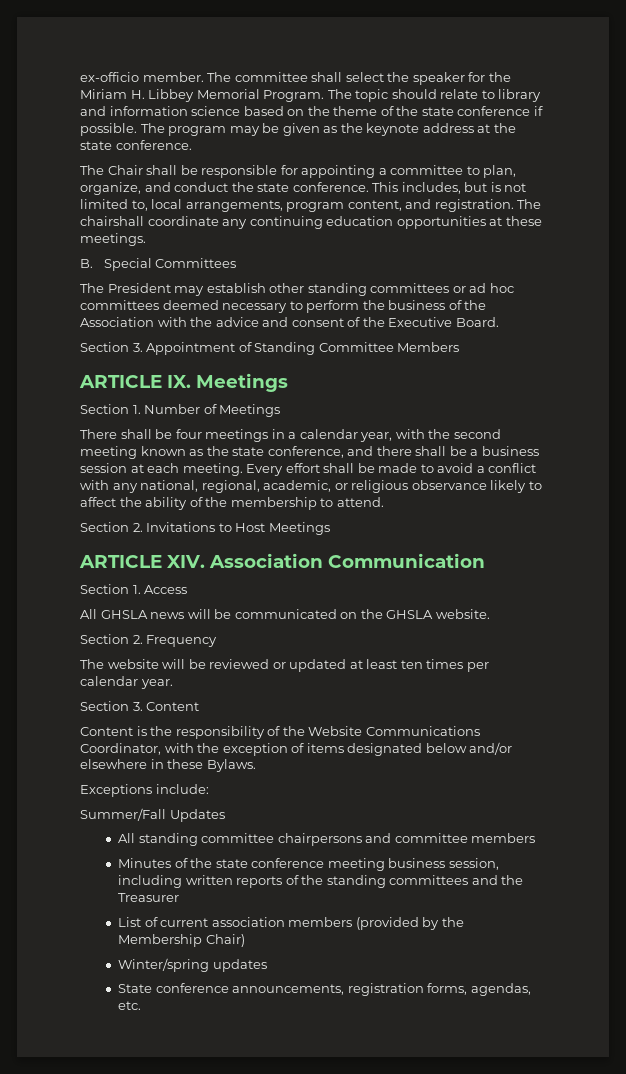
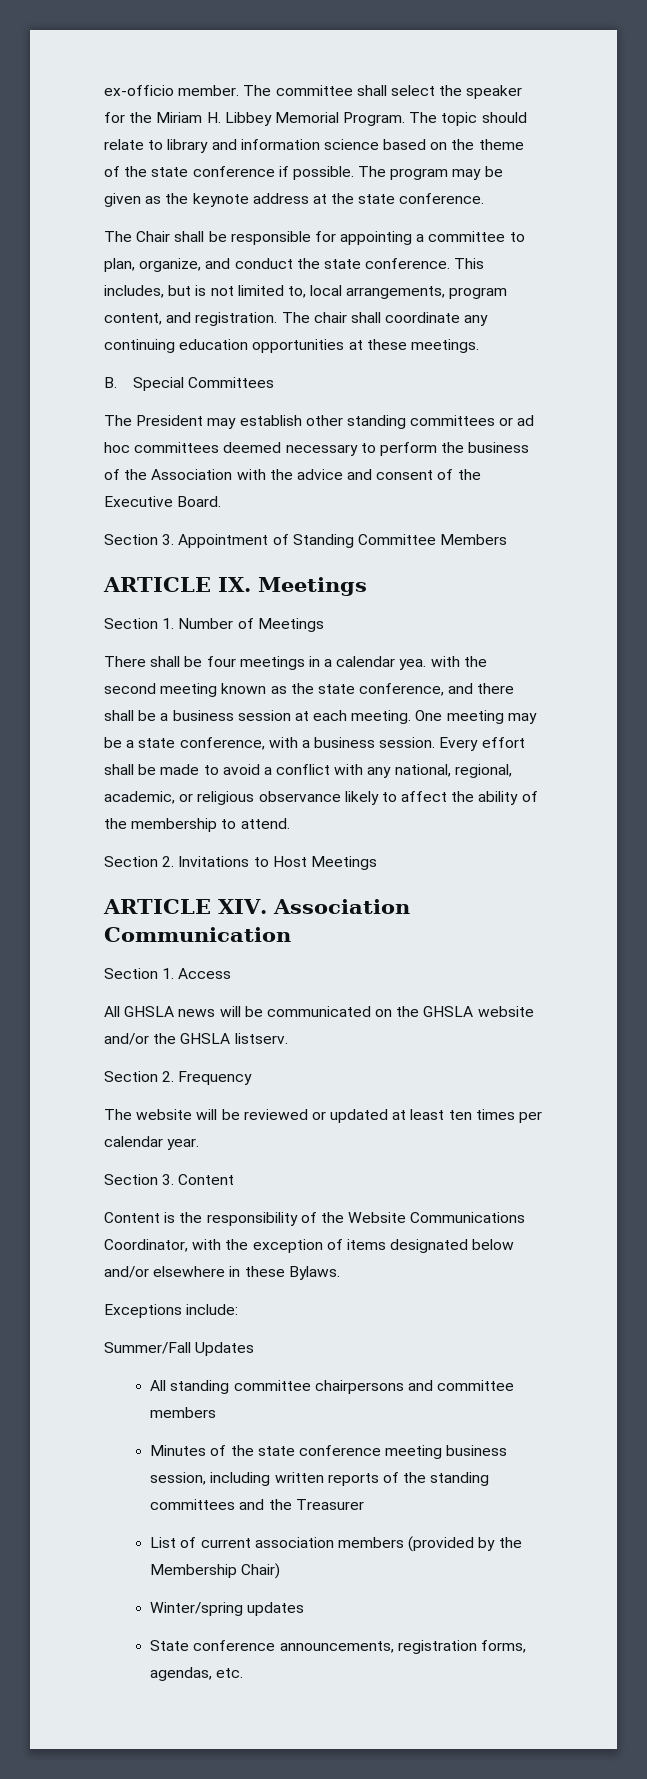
[80,216,144,226] chairshall -> [313,312,381,323] chair shall
[360,432,393,442] year, -> [399,659,427,670] yea.
(243, 469) none -> [415,710,537,724] [104,737,436,750] One meeting may be a state conference, with a business session.
[435,609,490,619] website. -> [477,1006,534,1017] [104,1033,288,1045] website and/or the GHSLA listserv.

